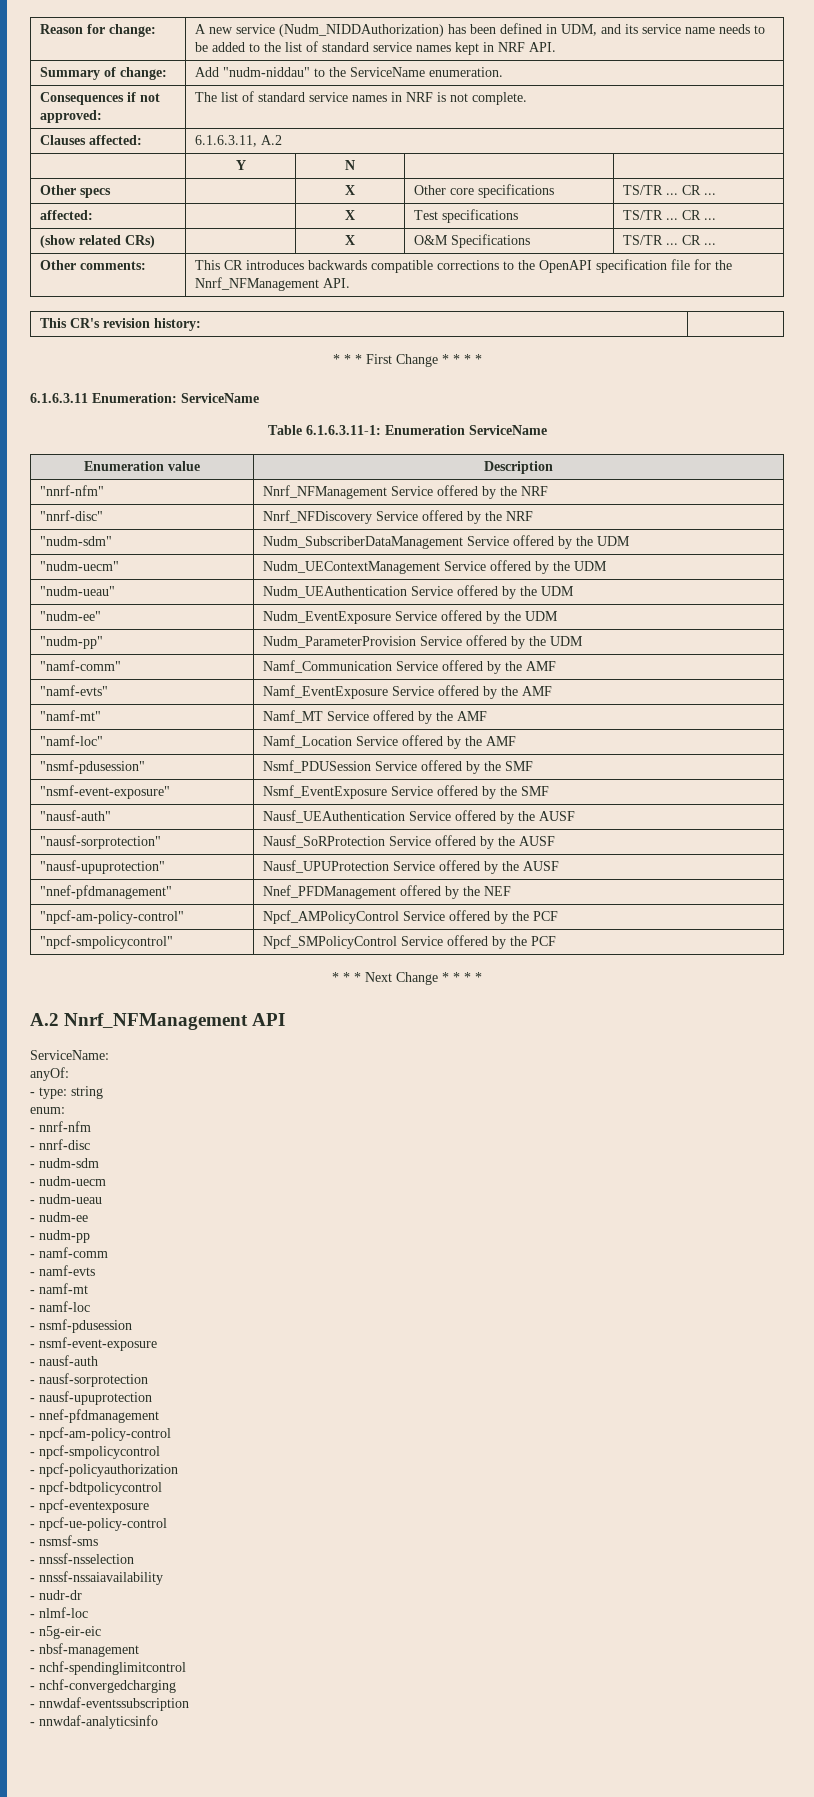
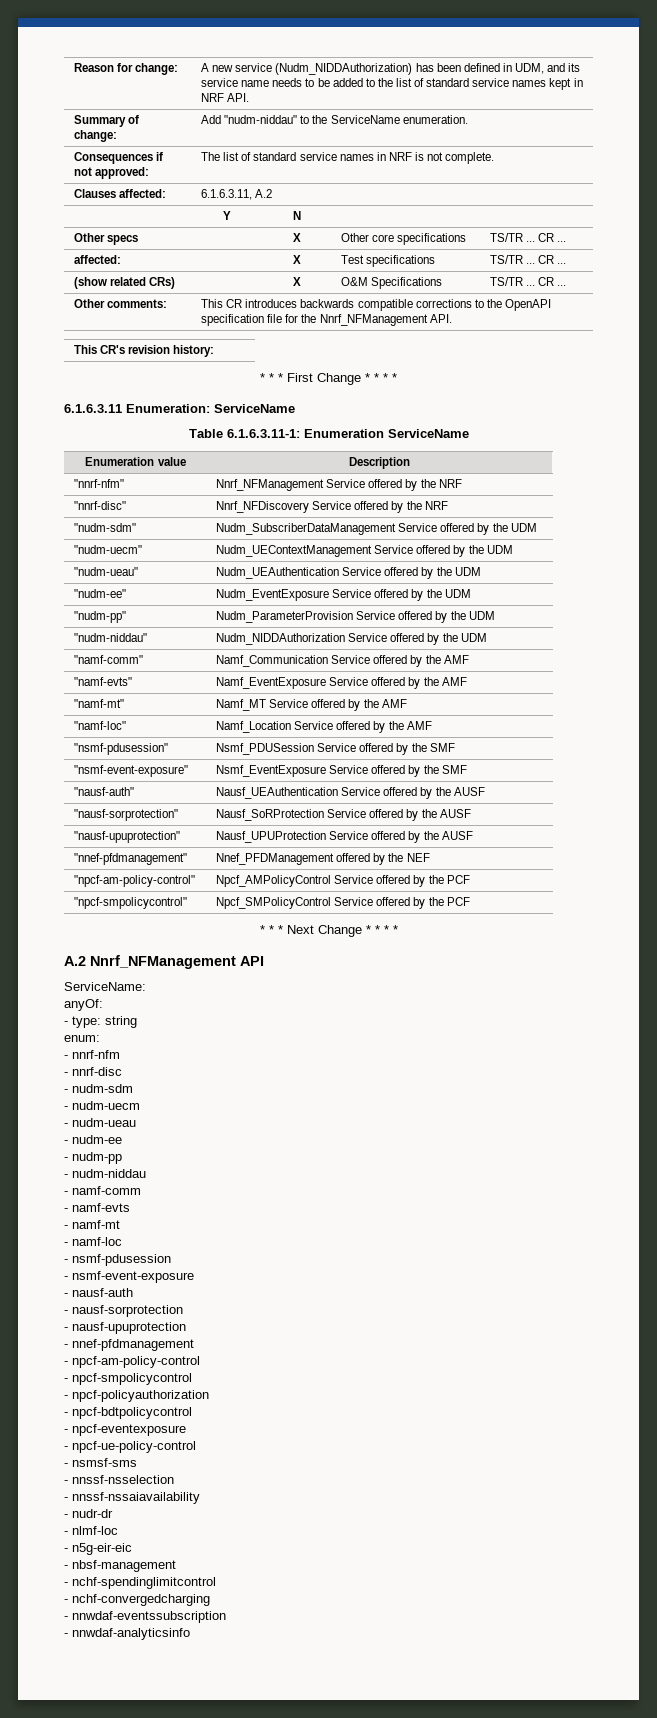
(583, 641) none -> [74,633,148,642] [216,633,487,645] // "nudm-niddau" | Nudm_NIDDAuthorization Service offered by the UDM
(90, 1236) none -> [64,1169,146,1178] // - nudm-niddau

